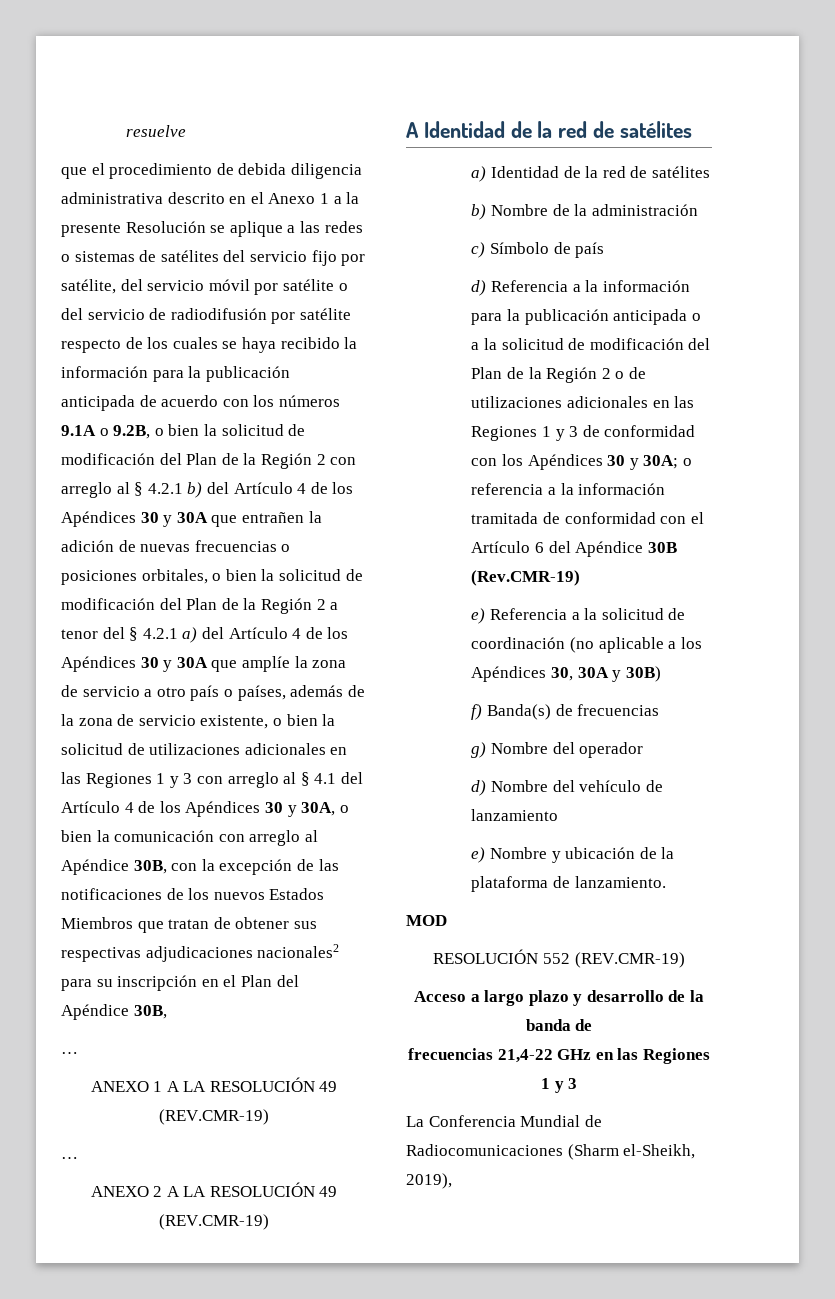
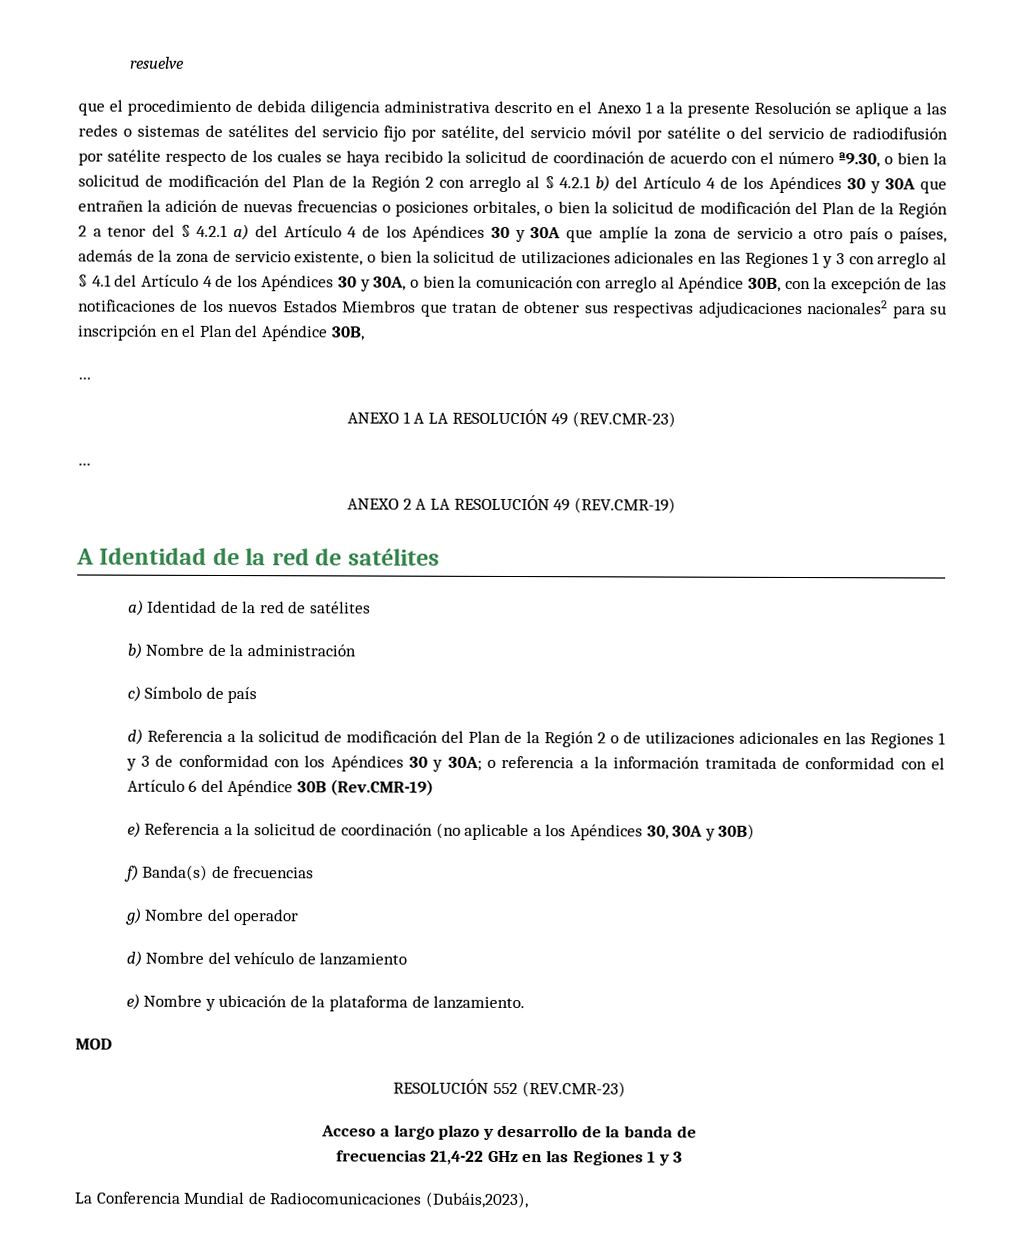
[61,366,290,382] [61,395,340,411] [61,425,151,439] información para la publicación anticipada de acuerdo con los números 9.1A o 9.2B, -> [465,150,880,168] solicitud de coordinación de acuerdo con el número ª9.30,
[159,1109,269,1125] (REV.CMR-19) -> [571,411,676,428] (REV.CMR-23)
[602,280,690,292] [471,309,701,325] [471,338,497,350] información para la publicación anticipada o a la -> (254, 736) none
[574,952,685,968] (REV.CMR-19) -> [521,1081,626,1098] (REV.CMR-23)
[567,1144,696,1160] [406,1173,452,1189] (Sharm el-Sheikh, 2019), -> [424,1191,529,1209] (Dubáis,2023),

